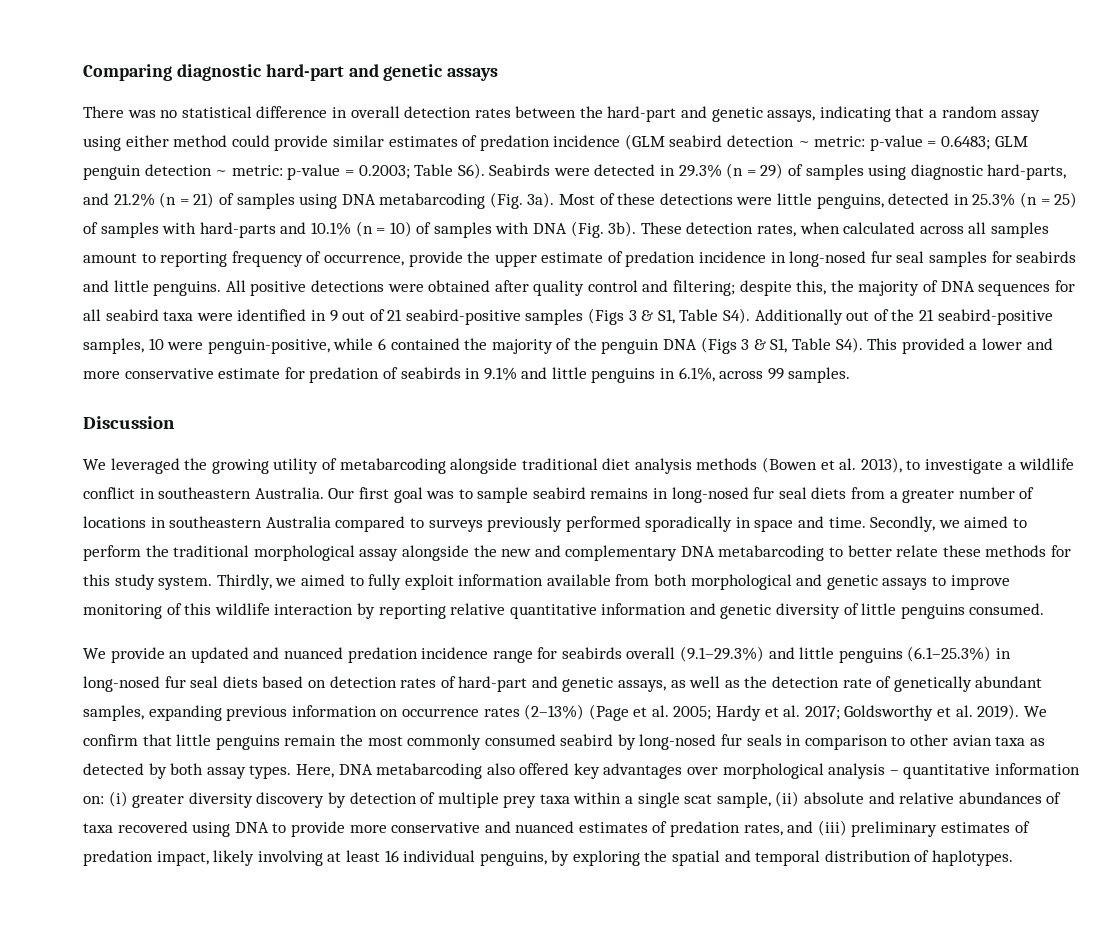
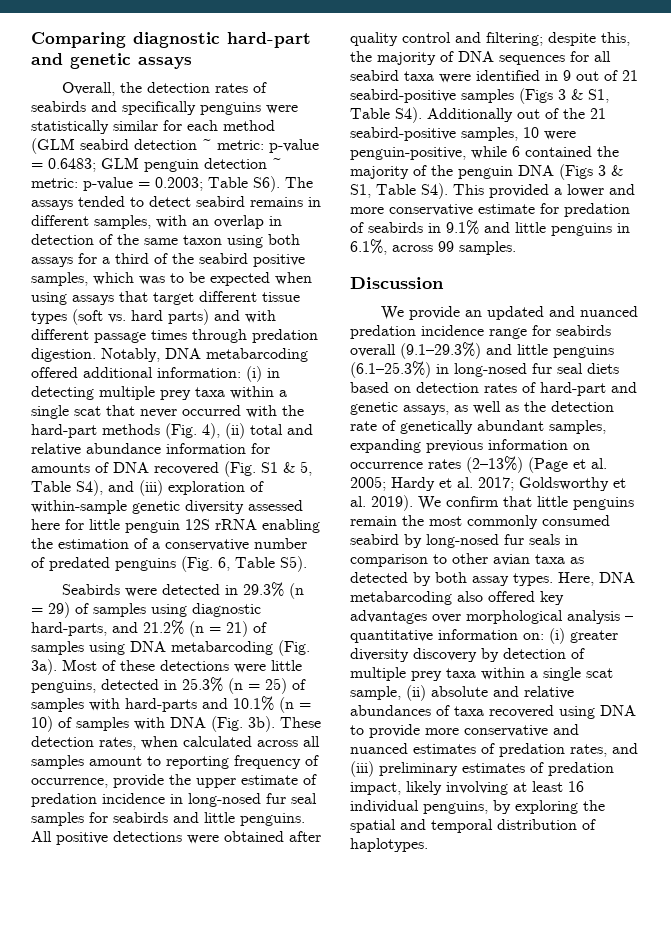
[83,106,1041,122] [83,135,621,151] There was no statistical difference in overall detection rates between the hard-part and genetic assays, indicating that a random assay using either method could provide similar estimates of predation incidence -> [62,82,268,96] [31,101,298,115] [31,120,275,134] Overall, the detection rates of seabirds and specifically penguins were statistically similar for each method
(485, 171) none -> [285,177,313,188] [31,196,321,210] [31,215,282,229] [31,234,300,248] [31,253,305,267] [31,272,312,286] [31,291,300,305] [31,309,276,325] [31,329,318,343] [31,348,308,362] [31,366,280,382] [31,386,287,400] [31,405,304,419] [31,423,313,439] [31,443,270,456] [31,461,312,477] [31,480,264,496] [31,500,303,514] [31,519,320,533] [31,538,307,551] [31,556,307,572] The assays tended to detect seabird remains in different samples, with an overlap in detection of the same taxon using both assays for a third of the seabird positive samples, which was to be expected when using assays that target different tissue types (soft vs. hard parts) and with different passage times through predation digestion. Notably, DNA metabarcoding offered additional information: (i) in detecting multiple prey taxa within a single scat that never occurred with the hard-part methods (Fig. 4), (ii) total and relative abundance information for amounts of DNA recovered (Fig. S1 & 5, Table S4), and (iii) exploration of within-sample genetic diversity assessed here for little penguin 12S rRNA enabling the estimation of a conservative number of predated penguins (Fig. 6, Table S5). //
[83,457,1075,474] [83,487,1035,503] [83,516,1028,532] [83,545,1072,561] [83,574,1010,590] [83,603,1045,619] // We leveraged the growing utility of metabarcoding alongside traditional diet analysis methods (Bowen et al. 2013), to investigate a wildlife conflict in southeastern Australia. Our first goal was to sample seabird remains in long-nosed fur seal diets from a greater number of locations in southeastern Australia compared to surveys previously performed sporadically in space and time. Secondly, we aimed to perform the traditional morphological assay alongside the new and complementary DNA metabarcoding to better relate these methods for this study system. Thirdly, we aimed to fully exploit information available from both morphological and genetic assays to improve monitoring of this wildlife interaction by reporting relative quantitative information and genetic diversity of little penguins consumed. -> (444, 283) none

